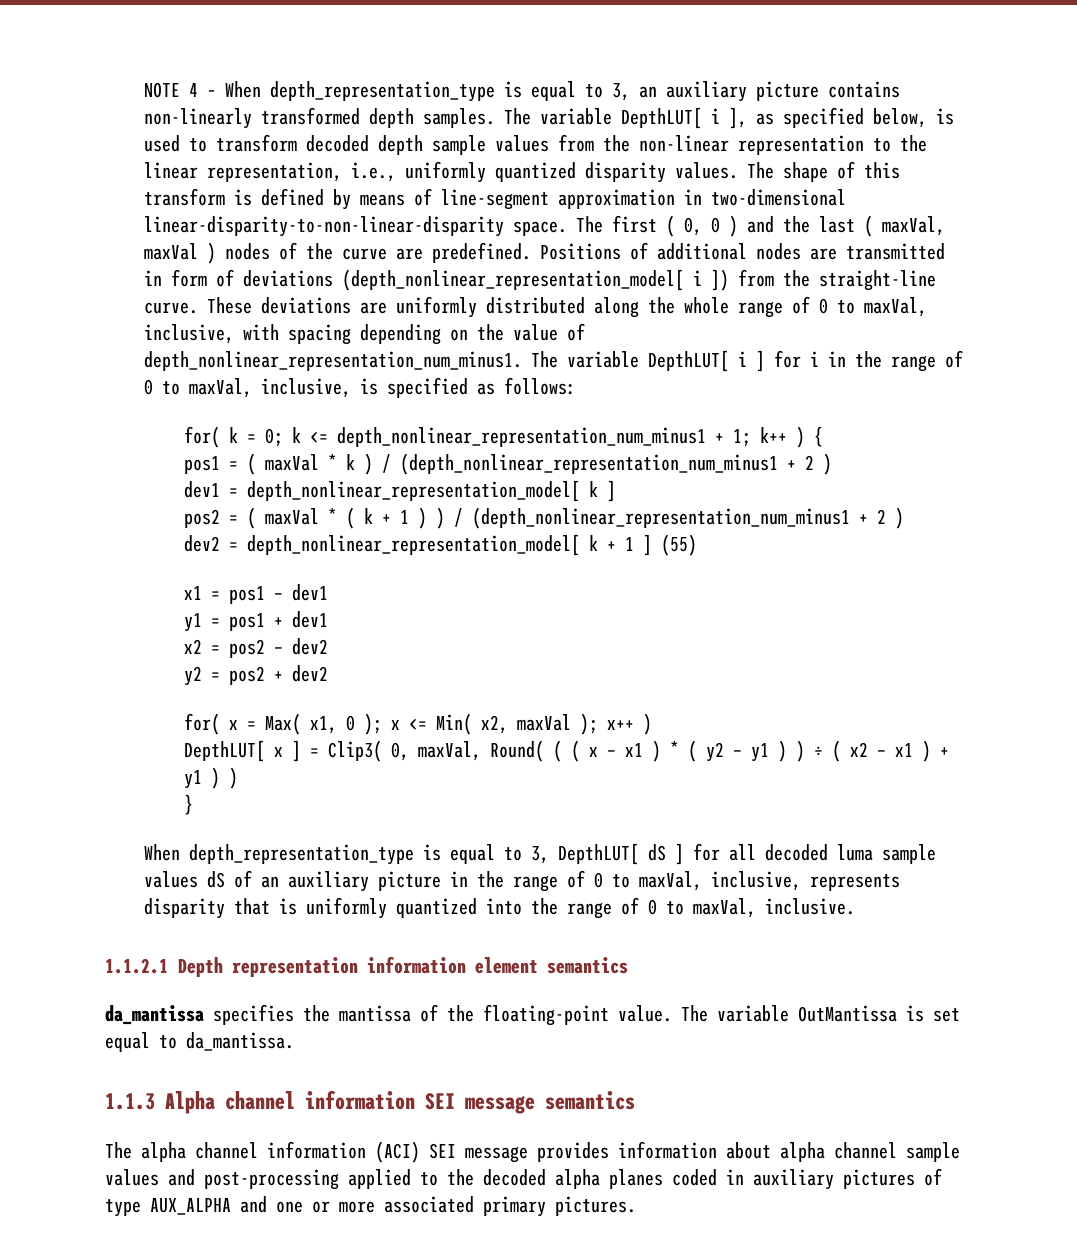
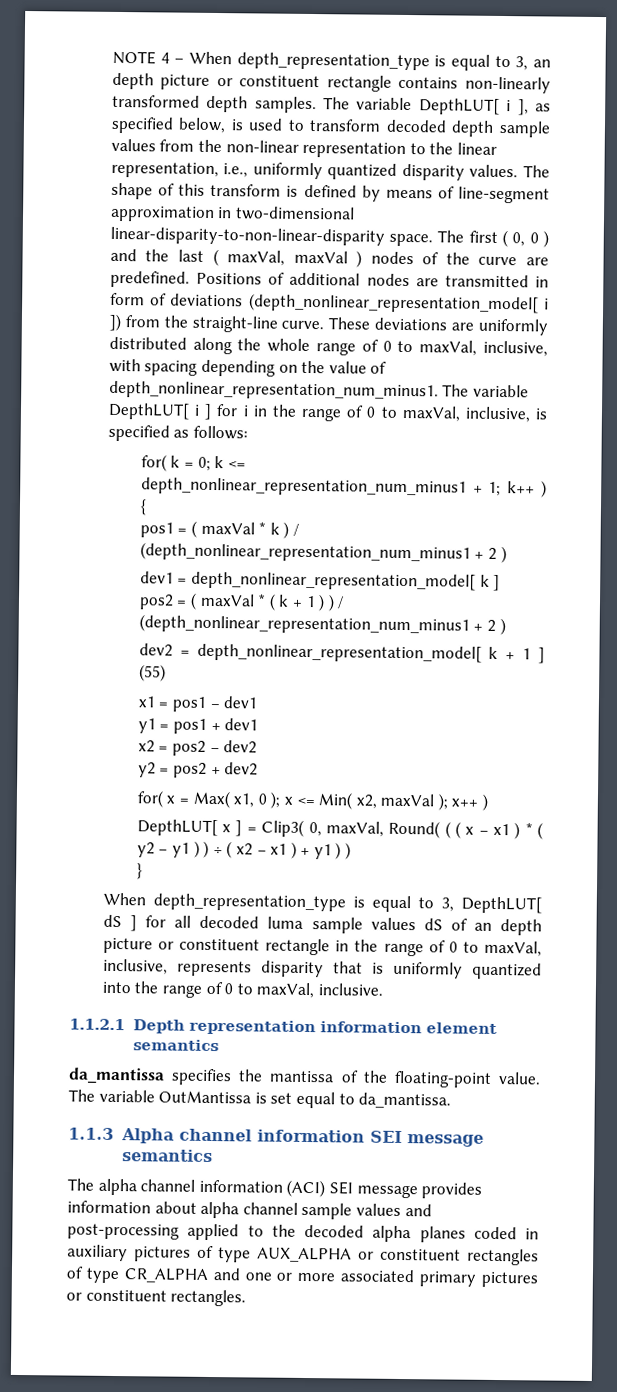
[666,81,820,102] auxiliary picture -> [111,72,392,92] depth picture or constituent rectangle
[288,871,442,892] auxiliary picture -> [500,919,542,936] [102,937,331,956] depth picture or constituent rectangle
(231, 1206) none -> [358,1248,539,1266] [66,1266,208,1284] or constituent rectangles of type CR_ALPHA
[555,1196,636,1216] pictures. -> [481,1271,538,1288] [66,1289,247,1307] pictures or constituent rectangles.

